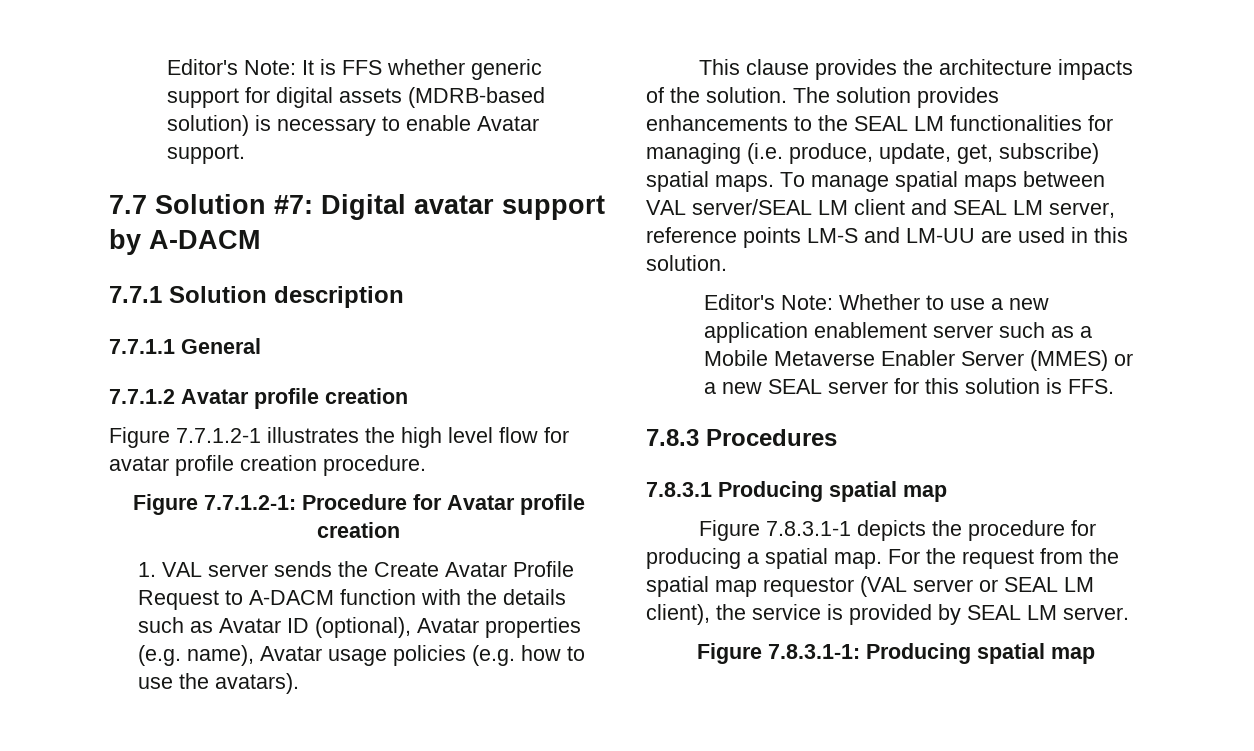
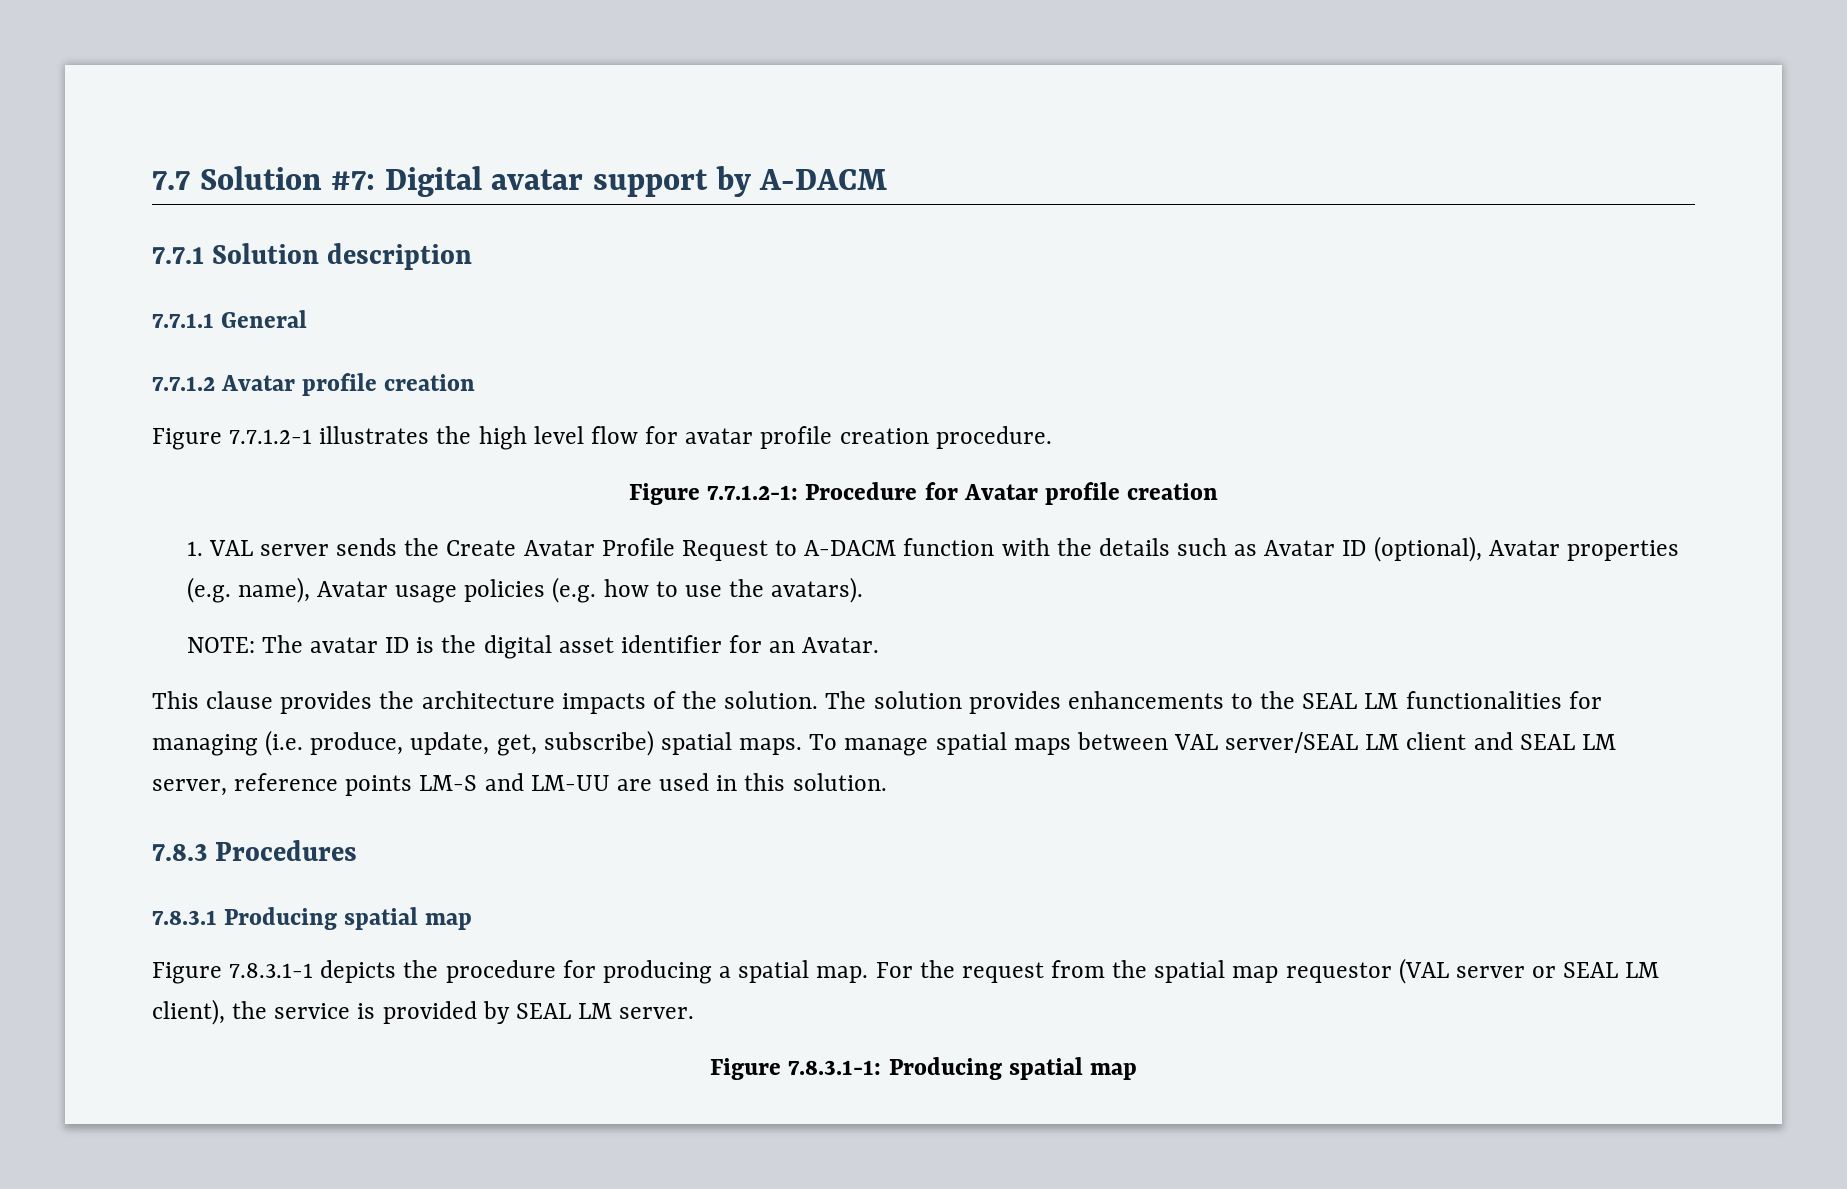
[167,59,543,80] [167,87,546,108] [167,115,540,136] [167,144,246,164] Editor's Note: It is FFS whether generic support for digital assets (MDRB-based solution) is necessary to enable Avatar support. // -> (152, 180) none
(300, 683) none -> [186,635,880,659] // NOTE: The avatar ID is the digital asset identifier for an Avatar.
[704,294,1050,310] [704,322,1093,343] [704,350,1134,371] [704,378,1115,394] // Editor's Note: Whether to use a new application enablement server such as a Mobile Metaverse Enabler Server (MMES) or a new SEAL server for this solution is FFS. -> (887, 782) none

